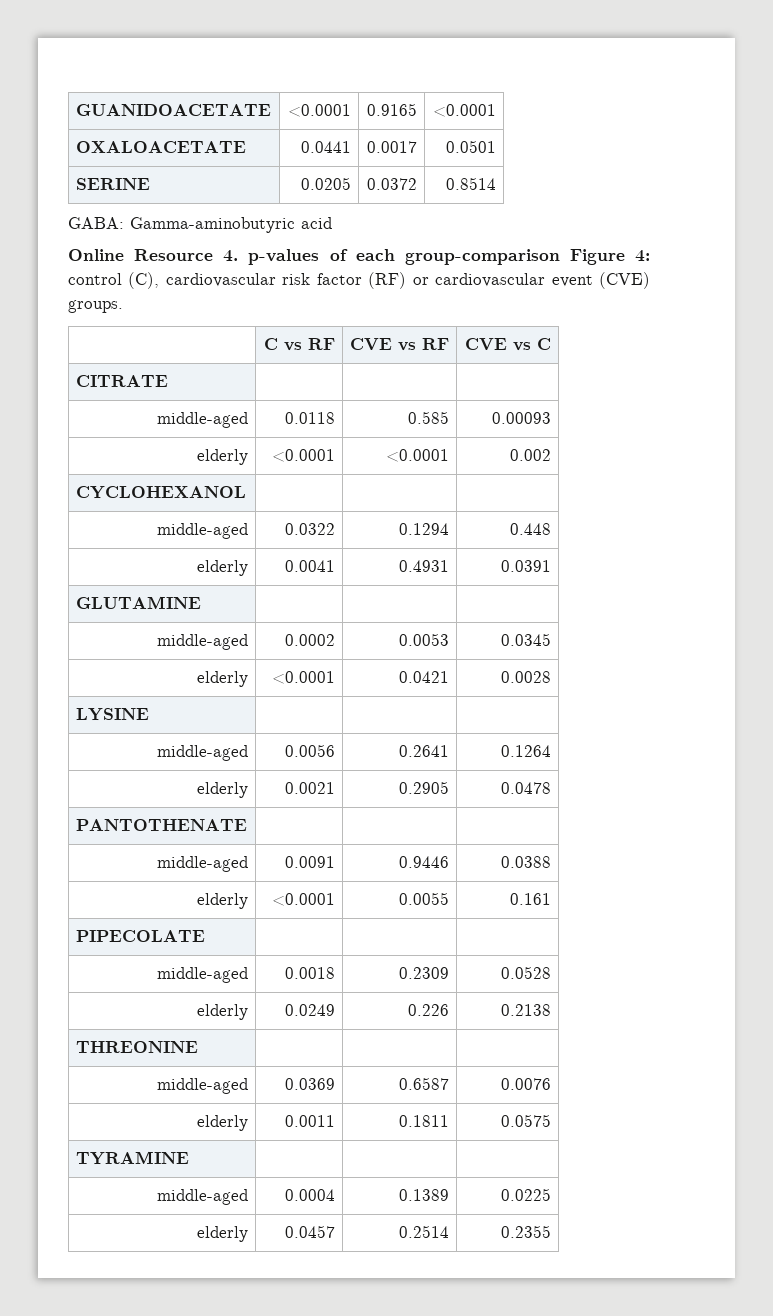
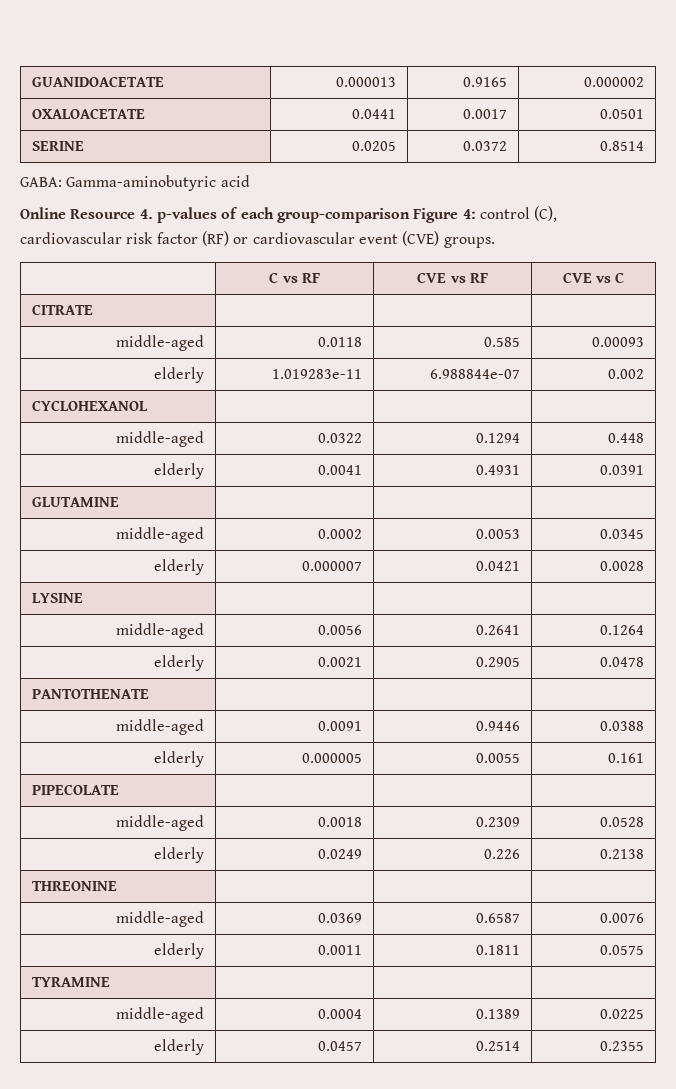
[288,104,352,117] <0.0001 -> [335,77,396,87] 0.000013
[433,104,497,117] <0.0001 -> [583,77,644,87] 0.000002
[272,449,336,462] [386,449,450,462] <0.0001 | <0.0001 -> [271,369,362,379] [429,369,520,379] 1.019283e-11 | 6.988844e-07
[272,671,336,684] <0.0001 -> [301,561,362,571] 0.000007
[272,893,336,906] <0.0001 -> [301,753,362,763] 0.000005

